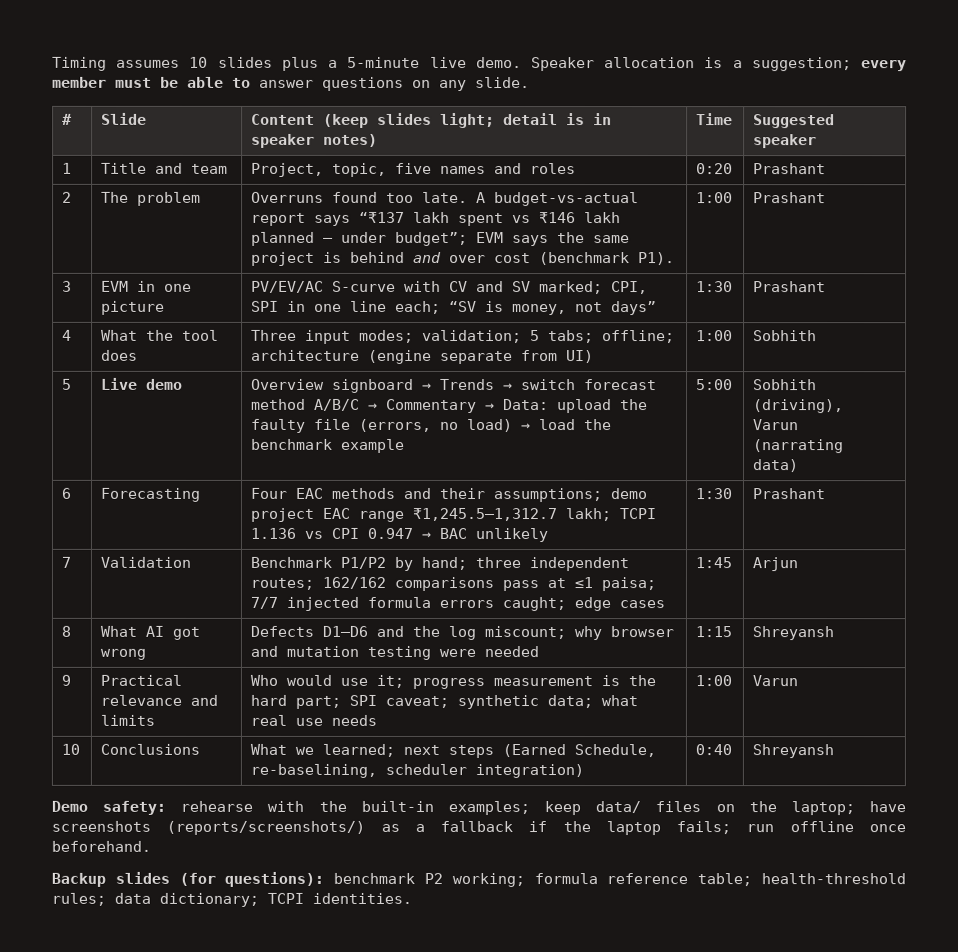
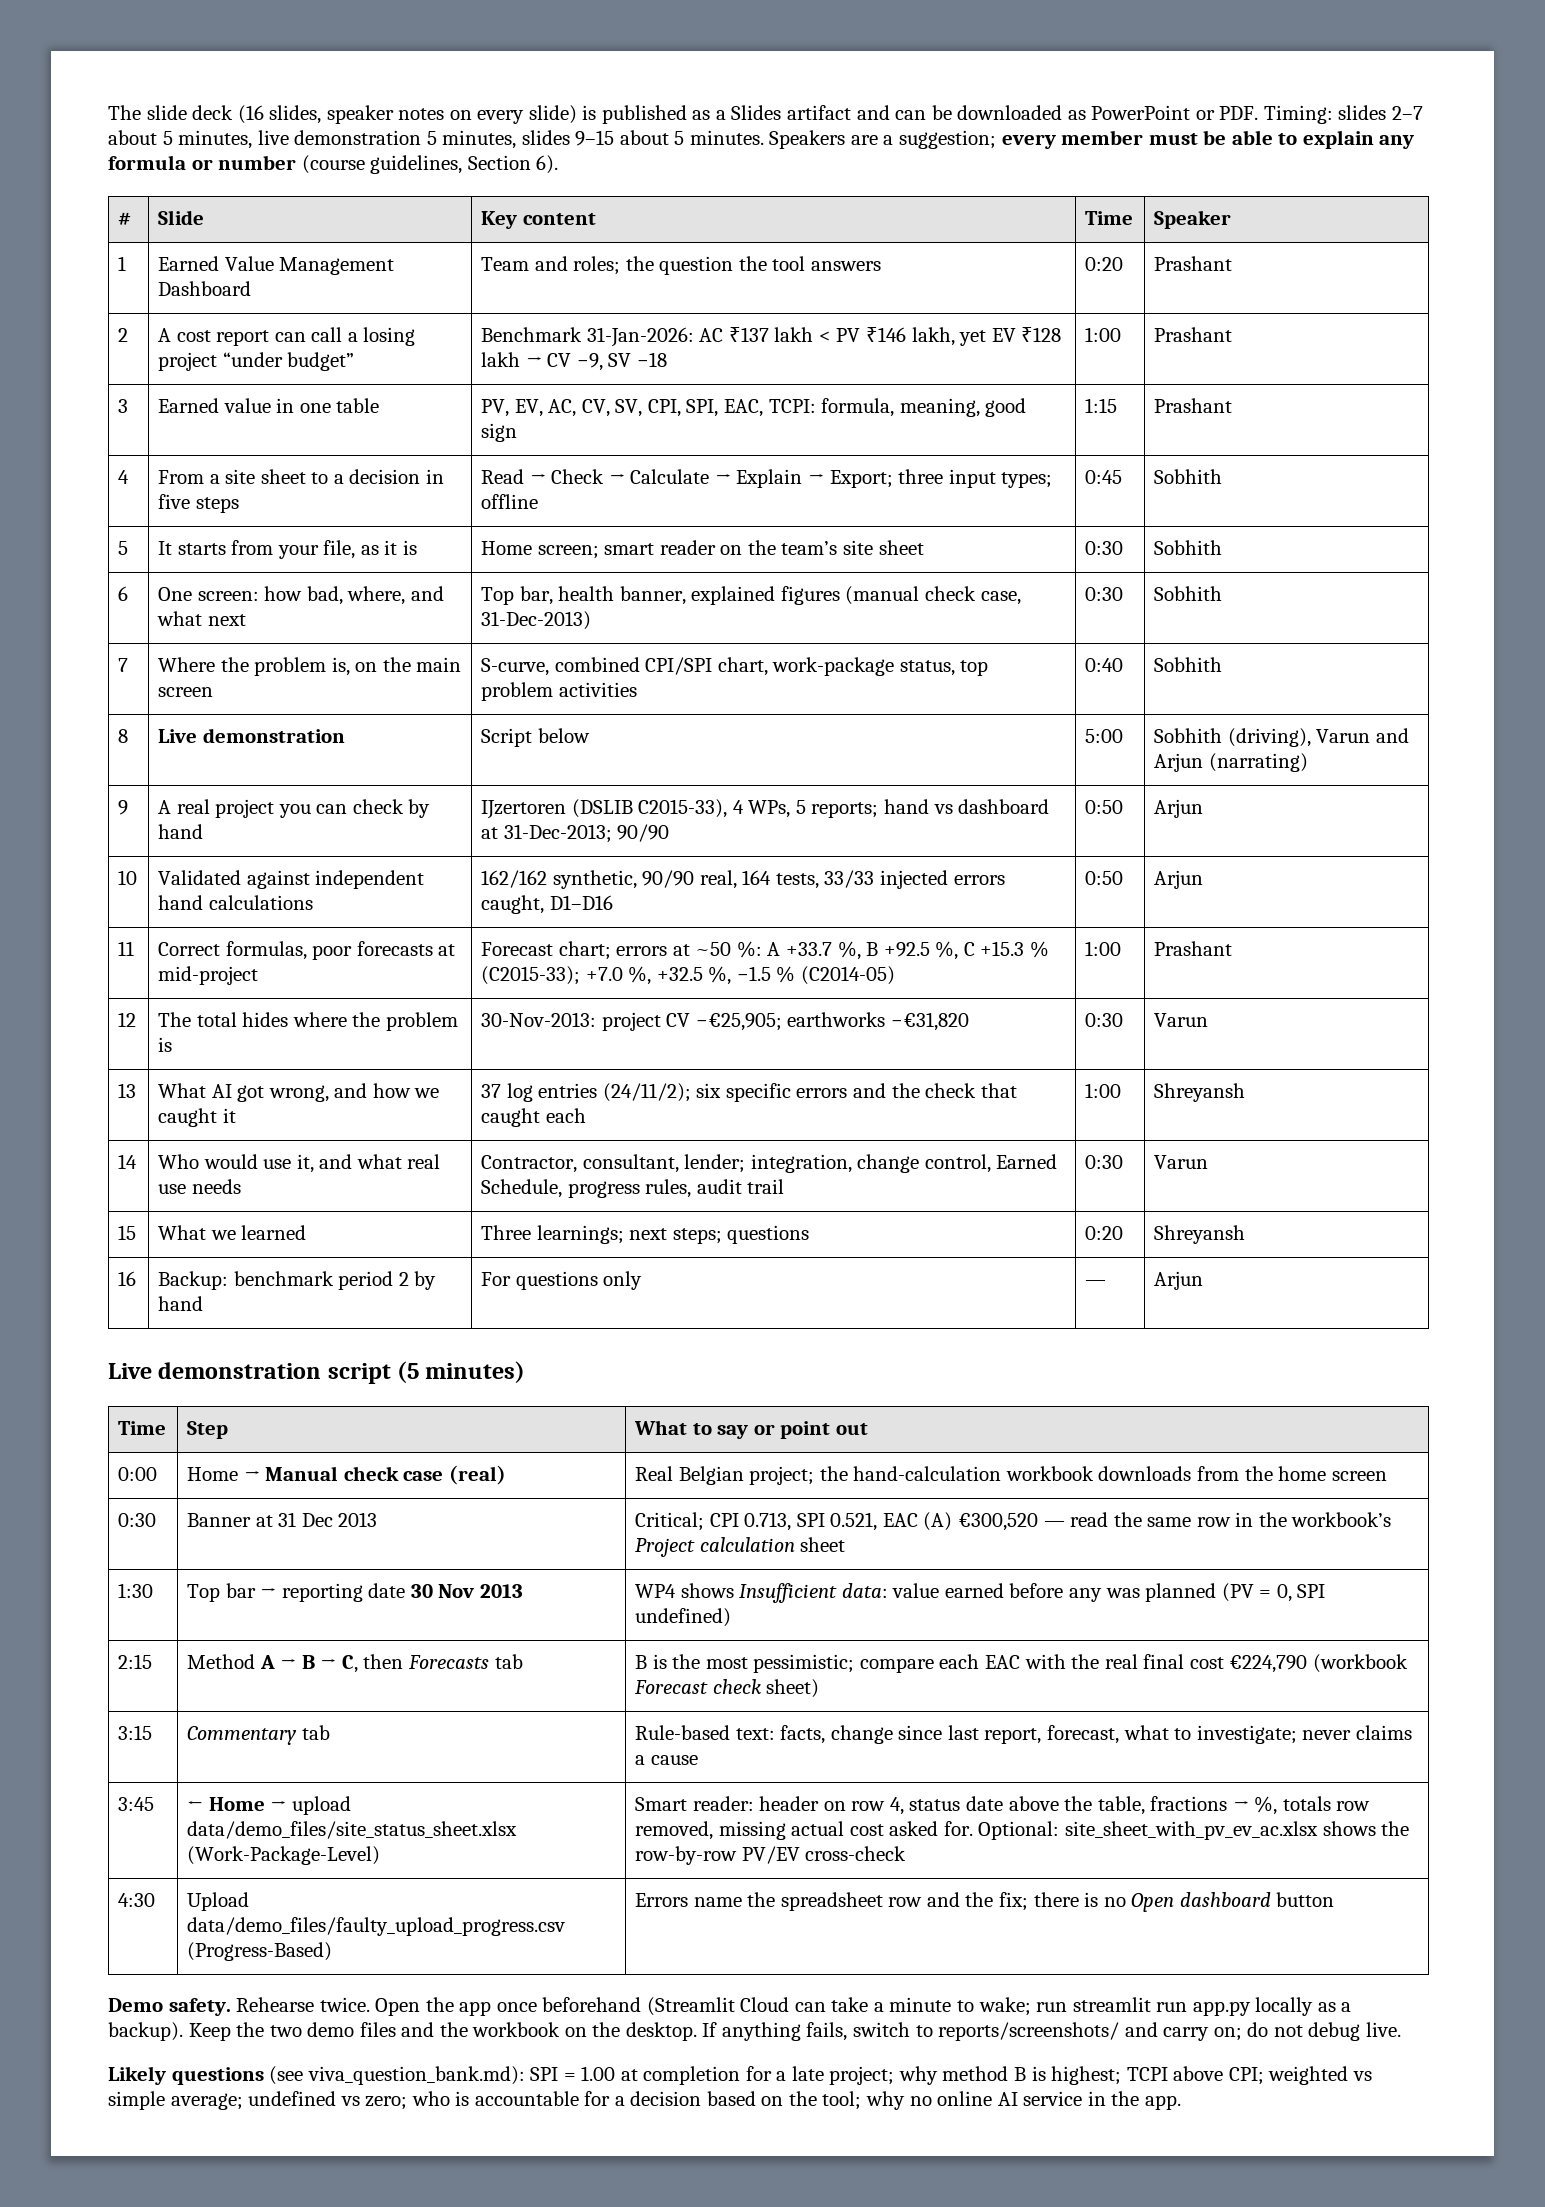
[52,56,724,72] Timing assumes 10 slides plus a 5-minute live demo. Speaker allocation is -> [108,105,1423,124] [108,130,878,149] The slide deck (16 slides, speaker notes on every slide) is published as a Slides artifact and can be downloaded as PowerPoint or PDF. Timing: slides 2–7 about 5 minutes, live demonstration 5 minutes, slides 9–15 about 5 minutes. Speakers are
[259,76,530,91] [62,113,73,125] [101,112,148,125] [251,112,613,129] [251,133,379,148] [696,113,734,126] [753,114,836,129] [753,134,818,149] answer questions on any slide. // # | Slide | Content (keep slides light; detail is in speaker notes) | Time | Suggested speaker -> [1302,130,1415,149] [108,155,559,174] [118,212,132,225] [158,210,205,225] [481,211,596,229] [1085,211,1134,225] [1154,210,1232,229] explain any formula or number (course guidelines, Section 6). // # | Slide | Key content | Time | Speaker
[101,162,229,174] [251,162,577,177] [696,163,734,175] [753,163,827,175] [62,191,73,203] [101,191,202,206] [251,191,640,207] [251,211,622,227] [251,231,631,247] [251,251,676,266] [696,192,734,204] [753,192,827,204] [62,280,73,292] [101,280,193,292] [101,300,166,315] [251,280,649,295] [251,300,658,316] [696,281,734,293] [753,281,827,293] [62,329,73,341] [101,329,220,341] [101,349,139,361] [251,329,676,344] [251,349,595,365] [696,330,734,342] [753,330,818,342] [62,378,73,390] [101,377,184,390] [251,378,658,393] [251,398,649,414] [251,418,613,433] [251,438,406,453] [696,379,734,391] [753,379,818,391] [753,399,845,414] [753,419,800,431] [753,439,845,454] [753,459,800,473] [61,487,72,499] [100,487,201,502] [250,487,648,503] [250,507,657,522] [250,527,549,543] [695,488,733,500] [752,488,826,500] [61,556,72,568] [100,556,192,568] [250,556,630,572] [250,576,657,592] [250,596,666,612] [695,557,733,569] [752,557,799,572] [61,625,72,637] [100,625,201,640] [100,648,147,660] [250,625,675,641] [250,645,540,660] [695,626,733,638] [752,626,835,641] [61,674,72,686] [100,674,183,686] [100,694,219,706] [100,714,156,726] [250,674,657,690] [250,694,639,710] [250,714,378,726] [695,675,733,687] [752,675,799,687] [61,743,81,755] [100,743,201,755] Title and team | Project, topic, five names and roles | 0:20 | Prashant // 2 | The problem | Overruns found too late. A budget-vs-actual report says “₹137 lakh spent vs ₹146 lakh planned — under budget”; EVM says the same project is behind and over cost (benchmark P1). | 1:00 | Prashant // 3 | EVM in one picture | PV/EV/AC S-curve with CV and SV marked; CPI, SPI in one line each; “SV is money, not days” | 1:30 | Prashant // 4 | What the tool does | Three input modes; validation; 5 tabs; offline; architecture (engine separate from UI) | 1:00 | Sobhith // 5 | Live demo | Overview signboard → Trends → switch forecast method A/B/C → Commentary → Data: upload the faulty file (errors, no load) → load the benchmark example | 5:00 | Sobhith (driving), Varun (narrating data) // 6 | Forecasting | Four EAC methods and their assumptions; demo project EAC range ₹1,245.5–1,312.7 lakh; TCPI 1.136 vs CPI 0.947 → BAC unlikely | 1:30 | Prashant // 7 | Validation | Benchmark P1/P2 by hand; three independent routes; 162/162 comparisons pass at ≤1 paisa; 7/7 injected formula errors caught; edge cases | 1:45 | Arjun // 8 | What AI got wrong | Defects D1–D6 and the log miscount; why browser and mutation testing were needed | 1:15 | Shreyansh // 9 | Practical relevance and limits | Who would use it; progress measurement is the hard part; SPI caveat; synthetic data; what real use needs | 1:00 | Varun // 10 | Conclusions -> [158,256,395,275] [158,281,252,296] [481,256,882,275] [1085,257,1124,271] [1154,256,1233,271] [118,328,129,342] [158,327,416,346] [158,352,355,371] [481,327,1062,347] [481,352,667,371] [1085,327,1122,342] [1154,327,1233,342] [118,399,129,413] [158,398,380,413] [481,398,1027,417] [481,423,518,442] [1085,398,1118,413] [1154,398,1233,413] [118,470,130,484] [158,469,445,484] [158,494,239,513] [481,469,1053,488] [481,494,539,509] [1085,470,1123,484] [1154,469,1223,484] [118,541,129,555] [158,540,418,559] [481,540,924,559] [1085,541,1124,555] [1154,540,1223,555] [118,586,129,601] [158,586,444,605] [157,611,246,626] [481,586,1021,605] [481,611,592,630] [1085,587,1124,601] [1154,586,1223,601] [118,658,129,672] [158,657,462,676] [158,687,214,697] [481,657,989,676] [481,682,637,701] [1085,658,1124,672] [1154,657,1223,672] [118,729,129,743] [158,728,345,743] [481,728,590,747] [1085,729,1124,743] [1154,728,1409,747] [1154,753,1308,772] [118,800,129,815] [158,799,431,818] [158,824,204,839] [481,799,1050,819] [481,824,670,843] [1085,800,1124,814] [1154,799,1204,818] [118,870,138,885] [158,870,425,889] [158,895,313,910] [481,870,1005,889] [481,895,613,914] [1085,871,1124,885] [1154,870,1204,889] [118,941,135,956] [158,941,456,960] [158,966,259,985] [481,941,1049,960] [481,966,896,985] [1085,941,1122,956] [1154,941,1233,956] [118,1012,137,1027] [158,1012,458,1031] [158,1037,173,1052] [481,1012,969,1031] [1085,1013,1124,1027] [1154,1013,1209,1027] [118,1083,137,1098] [158,1083,440,1102] [158,1108,236,1127] [481,1083,1017,1102] [481,1108,586,1127] [1085,1083,1122,1098] [1154,1083,1246,1102] [118,1154,138,1169] [158,1154,441,1173] [158,1179,241,1194] [481,1154,1058,1173] [481,1179,785,1198] [1085,1155,1124,1169] [1154,1155,1209,1169] [118,1225,137,1240] Earned Value Management Dashboard | Team and roles; the question the tool answers | 0:20 | Prashant // 2 | A cost report can call a losing project “under budget” | Benchmark 31-Jan-2026: AC ₹137 lakh < PV ₹146 lakh, yet EV ₹128 lakh → CV −9, SV −18 | 1:00 | Prashant // 3 | Earned value in one table | PV, EV, AC, CV, SV, CPI, SPI, EAC, TCPI: formula, meaning, good sign | 1:15 | Prashant // 4 | From a site sheet to a decision in five steps | Read → Check → Calculate → Explain → Export; three input types; offline | 0:45 | Sobhith // 5 | It starts from your file, as it is | Home screen; smart reader on the team’s site sheet | 0:30 | Sobhith // 6 | One screen: how bad, where, and what next | Top bar, health banner, explained figures (manual check case, 31-Dec-2013) | 0:30 | Sobhith // 7 | Where the problem is, on the main screen | S-curve, combined CPI/SPI chart, work-package status, top problem activities | 0:40 | Sobhith // 8 | Live demonstration | Script below | 5:00 | Sobhith (driving), Varun and Arjun (narrating) // 9 | A real project you can check by hand | IJzertoren (DSLIB C2015-33), 4 WPs, 5 reports; hand vs dashboard at 31-Dec-2013; 90/90 | 0:50 | Arjun // 10 | Validated against independent hand calculations | 162/162 synthetic, 90/90 real, 164 tests, 33/33 injected errors caught, D1–D16 | 0:50 | Arjun // 11 | Correct formulas, poor forecasts at mid-project | Forecast chart; errors at ~50 %: A +33.7 %, B +92.5 %, C +15.3 % (C2015-33); +7.0 %, +32.5 %, −1.5 % (C2014-05) | 1:00 | Prashant // 12 | The total hides where the problem is | 30-Nov-2013: project CV −€25,905; earthworks −€31,820 | 0:30 | Varun // 13 | What AI got wrong, and how we caught it | 37 log entries (24/11/2); six specific errors and the check that caught each | 1:00 | Shreyansh // 14 | Who would use it, and what real use needs | Contractor, consultant, lender; integration, change control, Earned Schedule, progress rules, audit trail | 0:30 | Varun // 15
[322,743,657,759] [250,763,585,779] [695,744,733,756] [752,744,835,759] [51,800,907,816] [51,820,906,836] [51,840,151,852] [51,871,906,888] [51,892,412,907] learned; next steps (Earned Schedule, re-baselining, scheduler integration) | 0:40 | Shreyansh // Demo safety: rehearse with the built-in examples; keep data/ files on the laptop; have screenshots (reports/screenshots/) as a fallback if the laptop fails; run offline once beforehand. // Backup slides (for questions): benchmark P2 working; formula reference table; health-threshold rules; data dictionary; TCPI identities. -> [241,1225,307,1240] [481,1225,810,1244] [1085,1226,1124,1240] [1154,1225,1246,1244] [118,1271,137,1286] [158,1271,437,1290] [158,1296,204,1311] [481,1271,643,1290] [1085,1280,1107,1286] [1154,1271,1204,1290] [108,1361,526,1384] [118,1421,167,1435] [187,1421,229,1439] [634,1420,868,1439] [118,1467,158,1481] [187,1465,506,1485] [635,1466,1387,1485] [118,1513,157,1527] [187,1512,378,1527] [635,1512,1392,1531] [635,1537,846,1557] [118,1583,154,1598] [187,1583,524,1602] [635,1583,1326,1603] [635,1608,732,1627] [118,1654,153,1669] [187,1654,523,1673] [635,1654,1408,1673] [634,1679,820,1698] [118,1725,153,1740] [187,1725,330,1745] [635,1725,1412,1744] [635,1755,698,1765] [118,1797,155,1811] [187,1796,351,1815] [187,1821,518,1839] [187,1846,381,1865] [635,1796,1371,1815] [635,1821,1410,1840] [635,1846,907,1865] [118,1893,156,1907] [187,1892,250,1911] [187,1917,566,1936] [187,1942,333,1961] [635,1892,1335,1912] [108,1997,1352,2016] [108,2022,1401,2041] [108,2066,1372,2085] [108,2091,1181,2110] learned | Three learnings; next steps; questions | 0:20 | Shreyansh // 16 | Backup: benchmark period 2 by hand | For questions only | — | Arjun // Live demonstration script (5 minutes) // Time | Step | What to say or point out // 0:00 | Home → Manual check case (real) | Real Belgian project; the hand-calculation workbook downloads from the home screen // 0:30 | Banner at 31 Dec 2013 | Critical; CPI 0.713, SPI 0.521, EAC (A) €300,520 — read the same row in the workbook’s Project calculation sheet // 1:30 | Top bar → reporting date 30 Nov 2013 | WP4 shows Insufficient data: value earned before any was planned (PV = 0, SPI undefined) // 2:15 | Method A → B → C, then Forecasts tab | B is the most pessimistic; compare each EAC with the real final cost €224,790 (workbook Forecast check sheet) // 3:15 | Commentary tab | Rule-based text: facts, change since last report, forecast, what to investigate; never claims a cause // 3:45 | ← Home → upload data/demo_files/site_status_sheet.xlsx (Work-Package-Level) | Smart reader: header on row 4, status date above the table, fractions → %, totals row removed, missing actual cost asked for. Optional: site_sheet_with_pv_ev_ac.xlsx shows the row-by-row PV/EV cross-check // 4:30 | Upload data/demo_files/faulty_upload_progress.csv (Progress-Based) | Errors name the spreadsheet row and the fix; there is no Open dashboard button // Demo safety. Rehearse twice. Open the app once beforehand (Streamlit Cloud can take a minute to wake; run streamlit run app.py locally as a backup). Keep the two demo files and the workbook on the desktop. If anything fails, switch to reports/screenshots/ and carry on; do not debug live. // Likely questions (see viva_question_bank.md): SPI = 1.00 at completion for a late project; why method B is highest; TCPI above CPI; weighted vs simple average; undefined vs zero; who is accountable for a decision based on the tool; why no online AI service in the app.

